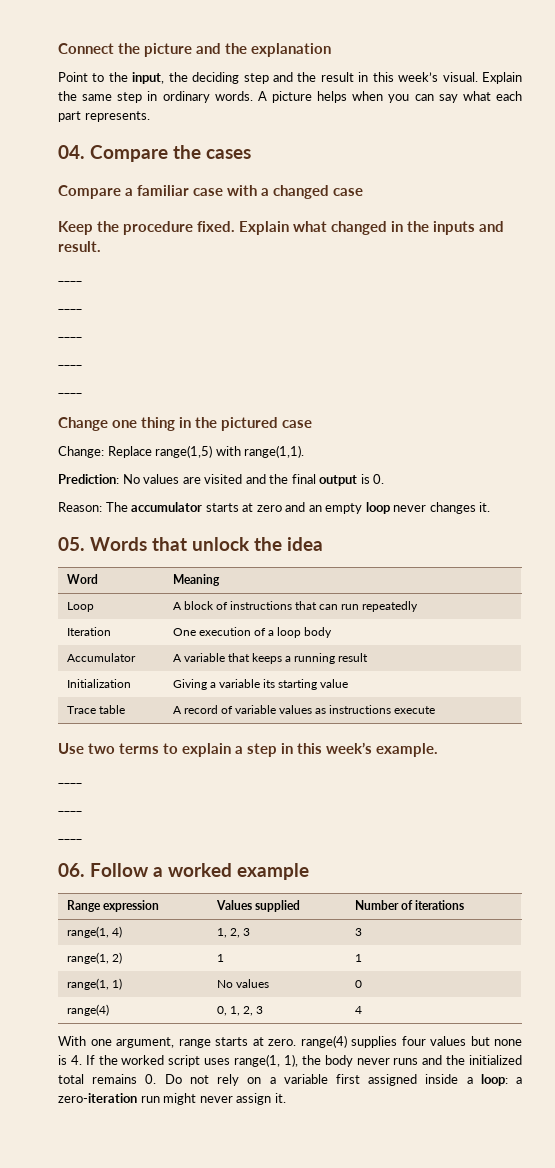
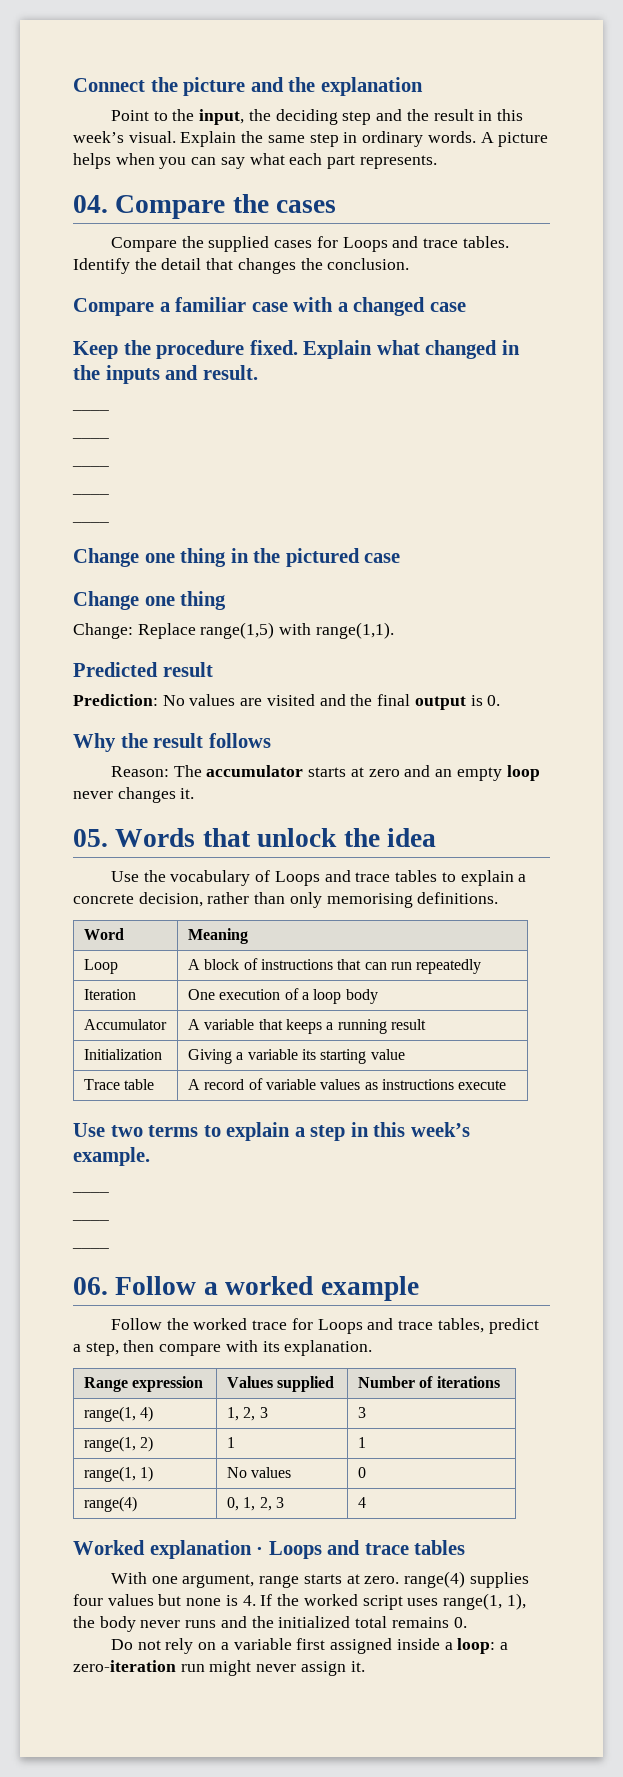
(251, 154) none -> [110,236,509,252] [73,258,410,274] // Compare the supplied cases for Loops and trace tables. Identify the detail that changes the conclusion.
(312, 424) none -> [73,591,227,610] // Change one thing
(305, 451) none -> [73,662,213,677] // Predicted result
(385, 479) none -> [73,733,271,752] // Why the result follows
(323, 544) none -> [110,870,527,886] [73,892,499,908] // Use the vocabulary of Loops and trace tables to explain a concrete decision, rather than only memorising definitions.
(309, 871) none -> [110,1318,539,1334] [73,1340,373,1356] // Follow the worked trace for Loops and trace tables, predict a step, then compare with its explanation.
(362, 1010) none -> [73,1540,466,1559] // Worked explanation · Loops and trace tables
(157, 1079) none -> (467, 1622) //

